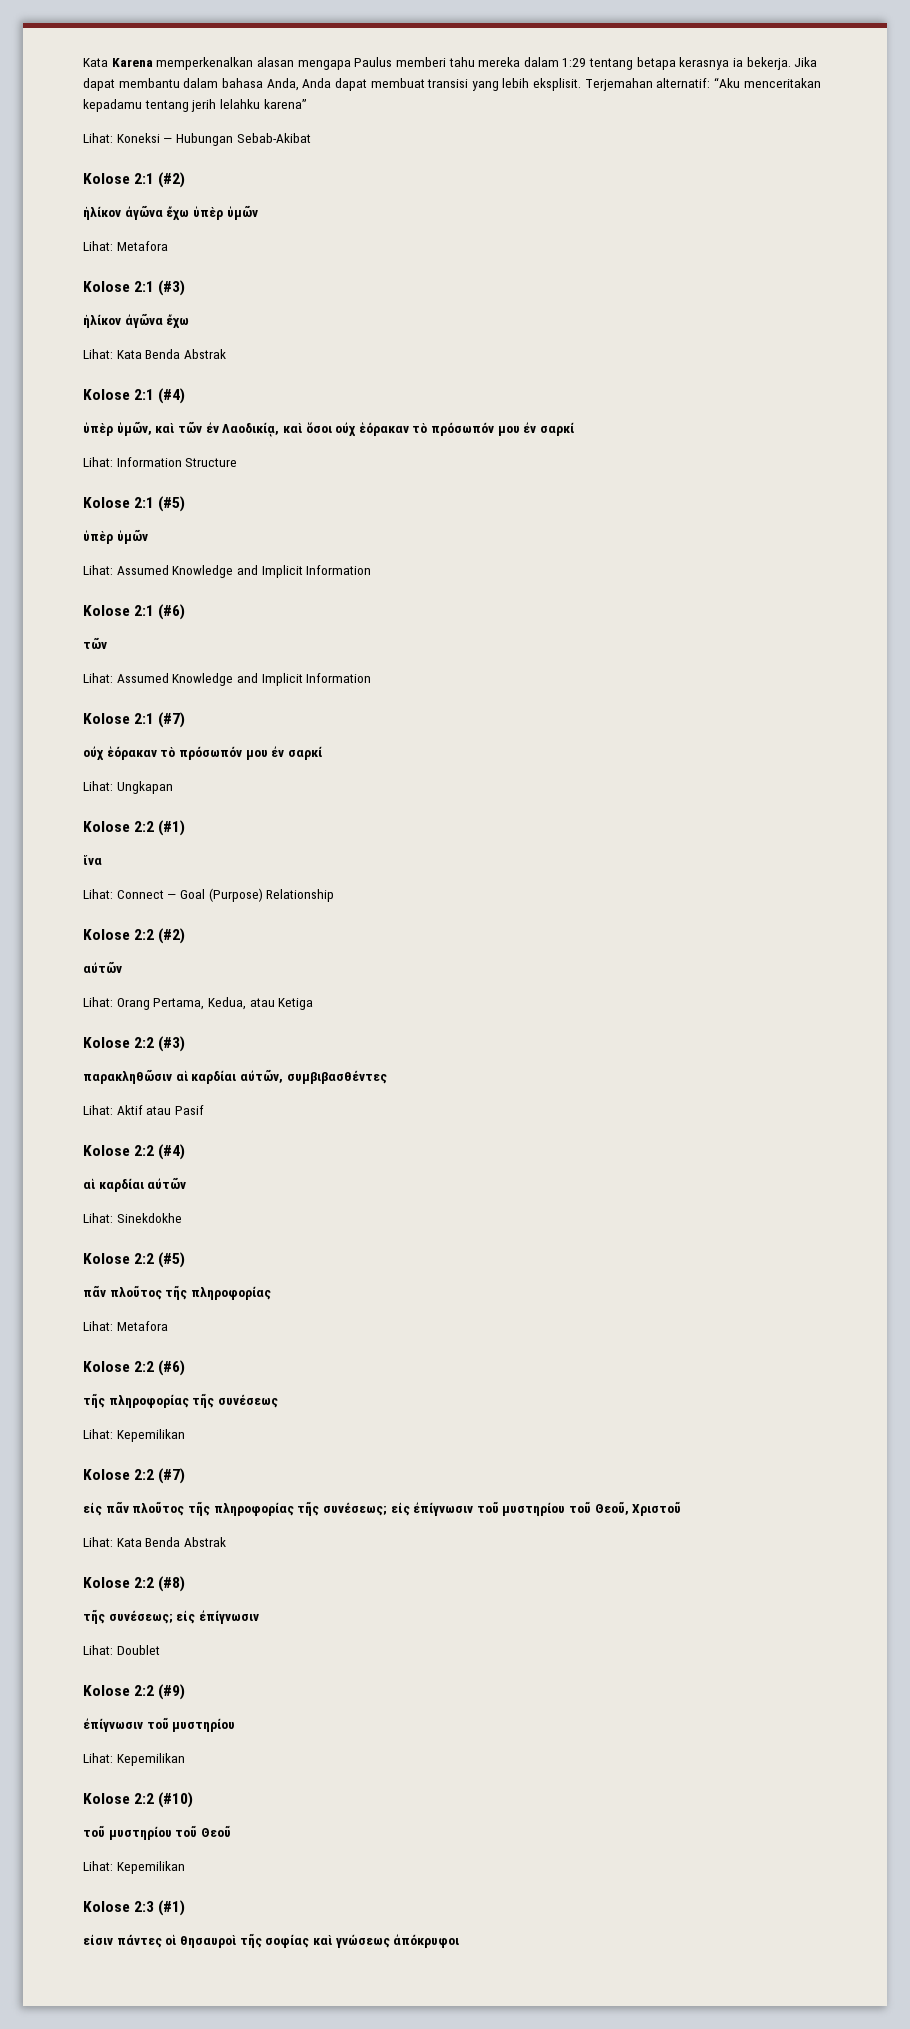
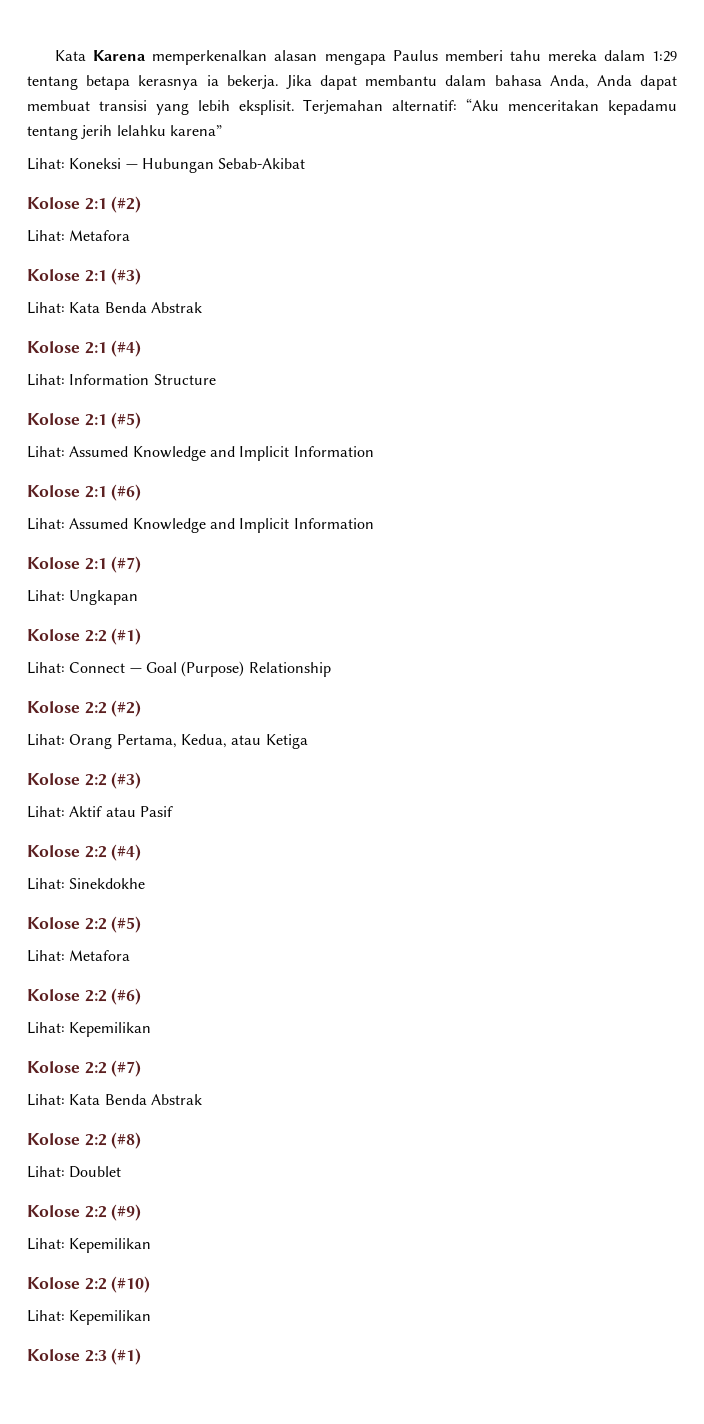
[83,205,258,221] // ἡλίκον ἀγῶνα ἔχω ὑπὲρ ὑμῶν -> (142, 204) none
[83,313,190,329] // ἡλίκον ἀγῶνα ἔχω -> (142, 276) none
[83,421,575,437] // ὑπὲρ ὑμῶν, καὶ τῶν ἐν Λαοδικίᾳ, καὶ ὅσοι οὐχ ἑόρακαν τὸ πρόσωπόν μου ἐν σαρκί -> (142, 348) none
[83,529,148,544] // ὑπὲρ ὑμῶν -> (142, 420) none
[83,637,107,649] // τῶν -> (142, 492) none
[83,746,322,761] // οὐχ ἑόρακαν τὸ πρόσωπόν μου ἐν σαρκί -> (142, 564) none
[83,855,102,865] // ἵνα -> (142, 636) none
[83,961,122,973] // αὐτῶν -> (142, 708) none
[83,1069,387,1084] // παρακληθῶσιν αἱ καρδίαι αὐτῶν, συμβιβασθέντες -> (142, 780) none
[83,1177,187,1192] // αἱ καρδίαι αὐτῶν -> (142, 852) none
[83,1285,271,1300] // πᾶν πλοῦτος τῆς πληροφορίας -> (142, 924) none
[83,1393,278,1408] // τῆς πληροφορίας τῆς συνέσεως -> (142, 996) none
[83,1501,682,1516] // εἰς πᾶν πλοῦτος τῆς πληροφορίας τῆς συνέσεως; εἰς ἐπίγνωσιν τοῦ μυστηρίου τοῦ Θεοῦ, Χριστοῦ -> (142, 1068) none
[83,1609,259,1624] // τῆς συνέσεως; εἰς ἐπίγνωσιν -> (142, 1140) none
[83,1717,236,1732] // ἐπίγνωσιν τοῦ μυστηρίου -> (142, 1212) none
[83,1825,231,1840] // τοῦ μυστηρίου τοῦ Θεοῦ -> (151, 1284) none
[83,1933,460,1948] // εἰσιν πάντες οἱ θησαυροὶ τῆς σοφίας καὶ γνώσεως ἀπόκρυφοι -> (142, 1356) none

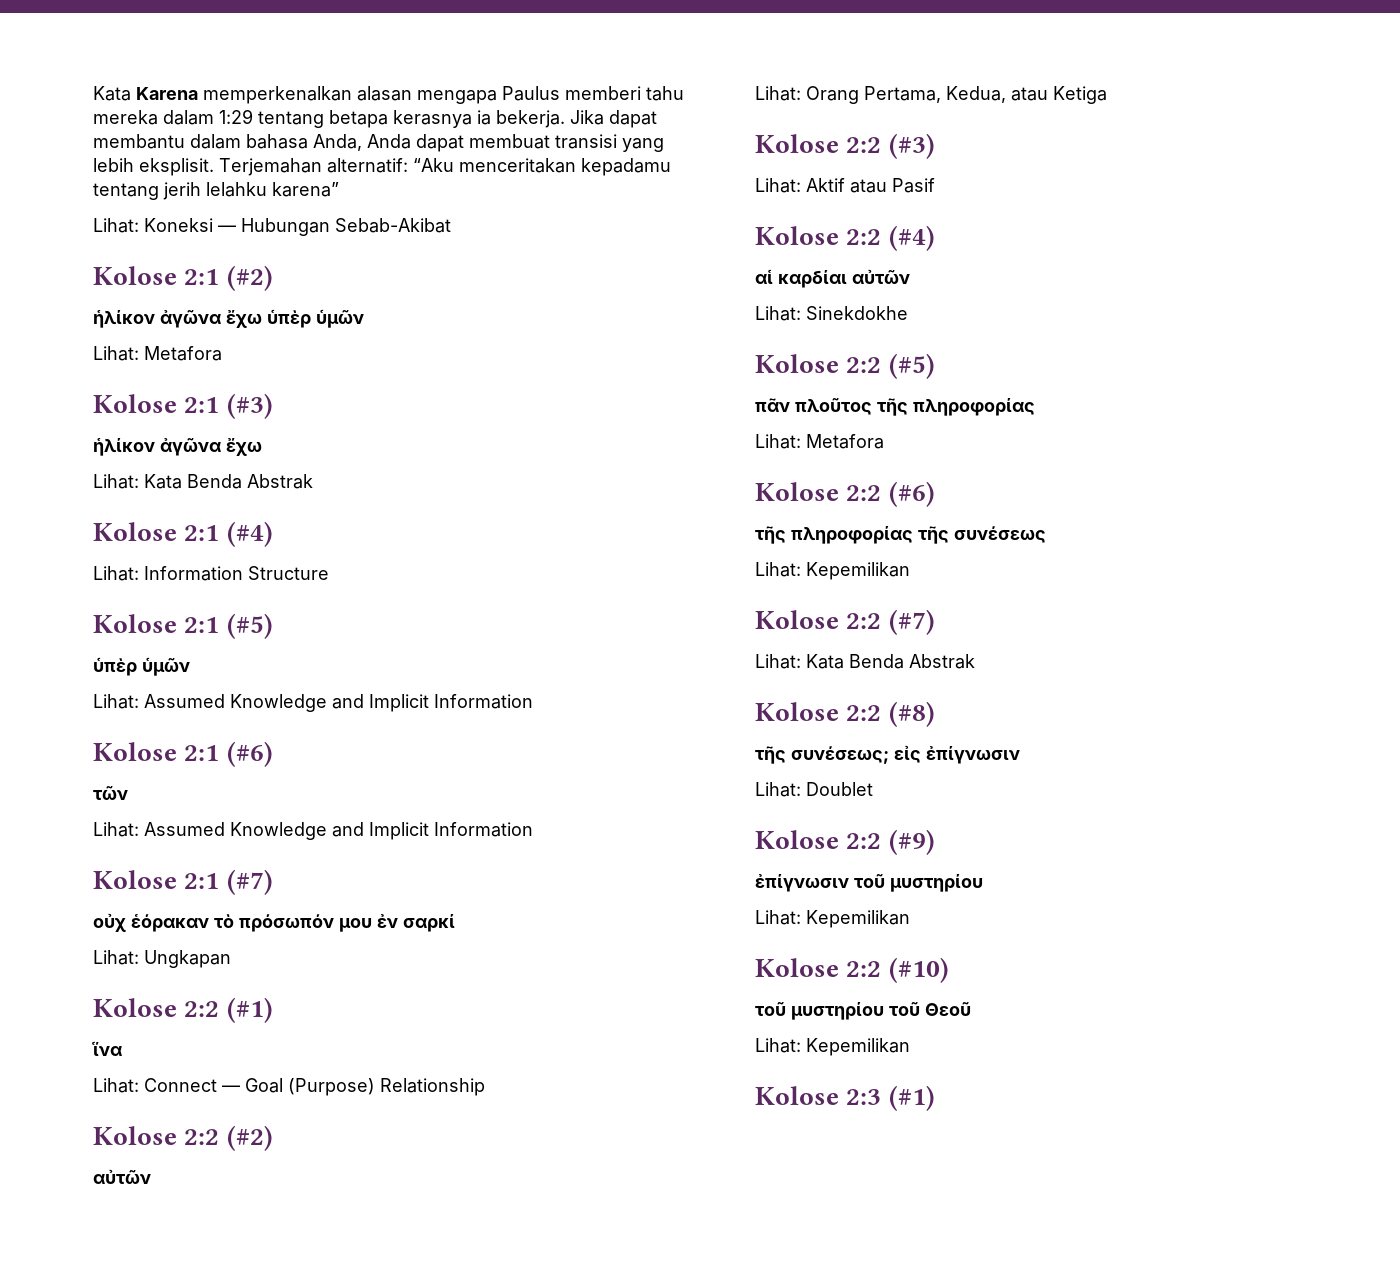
(142, 204) none -> [93,309,364,328] // ἡλίκον ἀγῶνα ἔχω ὑπὲρ ὑμῶν
(142, 276) none -> [93,438,262,456] // ἡλίκον ἀγῶνα ἔχω
(142, 420) none -> [93,657,190,676] // ὑπὲρ ὑμῶν
(142, 492) none -> [93,786,128,800] // τῶν
(142, 564) none -> [93,913,455,932] // οὐχ ἑόρακαν τὸ πρόσωπόν μου ἐν σαρκί
(142, 636) none -> [92,1041,122,1056] // ἵνα
(142, 708) none -> [93,1169,151,1184] // αὐτῶν
(142, 852) none -> [755,269,910,288] // αἱ καρδίαι αὐτῶν
(142, 924) none -> [755,398,1035,416] // πᾶν πλοῦτος τῆς πληροφορίας
(142, 996) none -> [755,526,1046,544] // τῆς πληροφορίας τῆς συνέσεως
(142, 1140) none -> [755,745,1020,764] // τῆς συνέσεως; εἰς ἐπίγνωσιν
(142, 1212) none -> [755,874,983,892] // ἐπίγνωσιν τοῦ μυστηρίου
(151, 1284) none -> [755,1002,971,1020] // τοῦ μυστηρίου τοῦ Θεοῦ

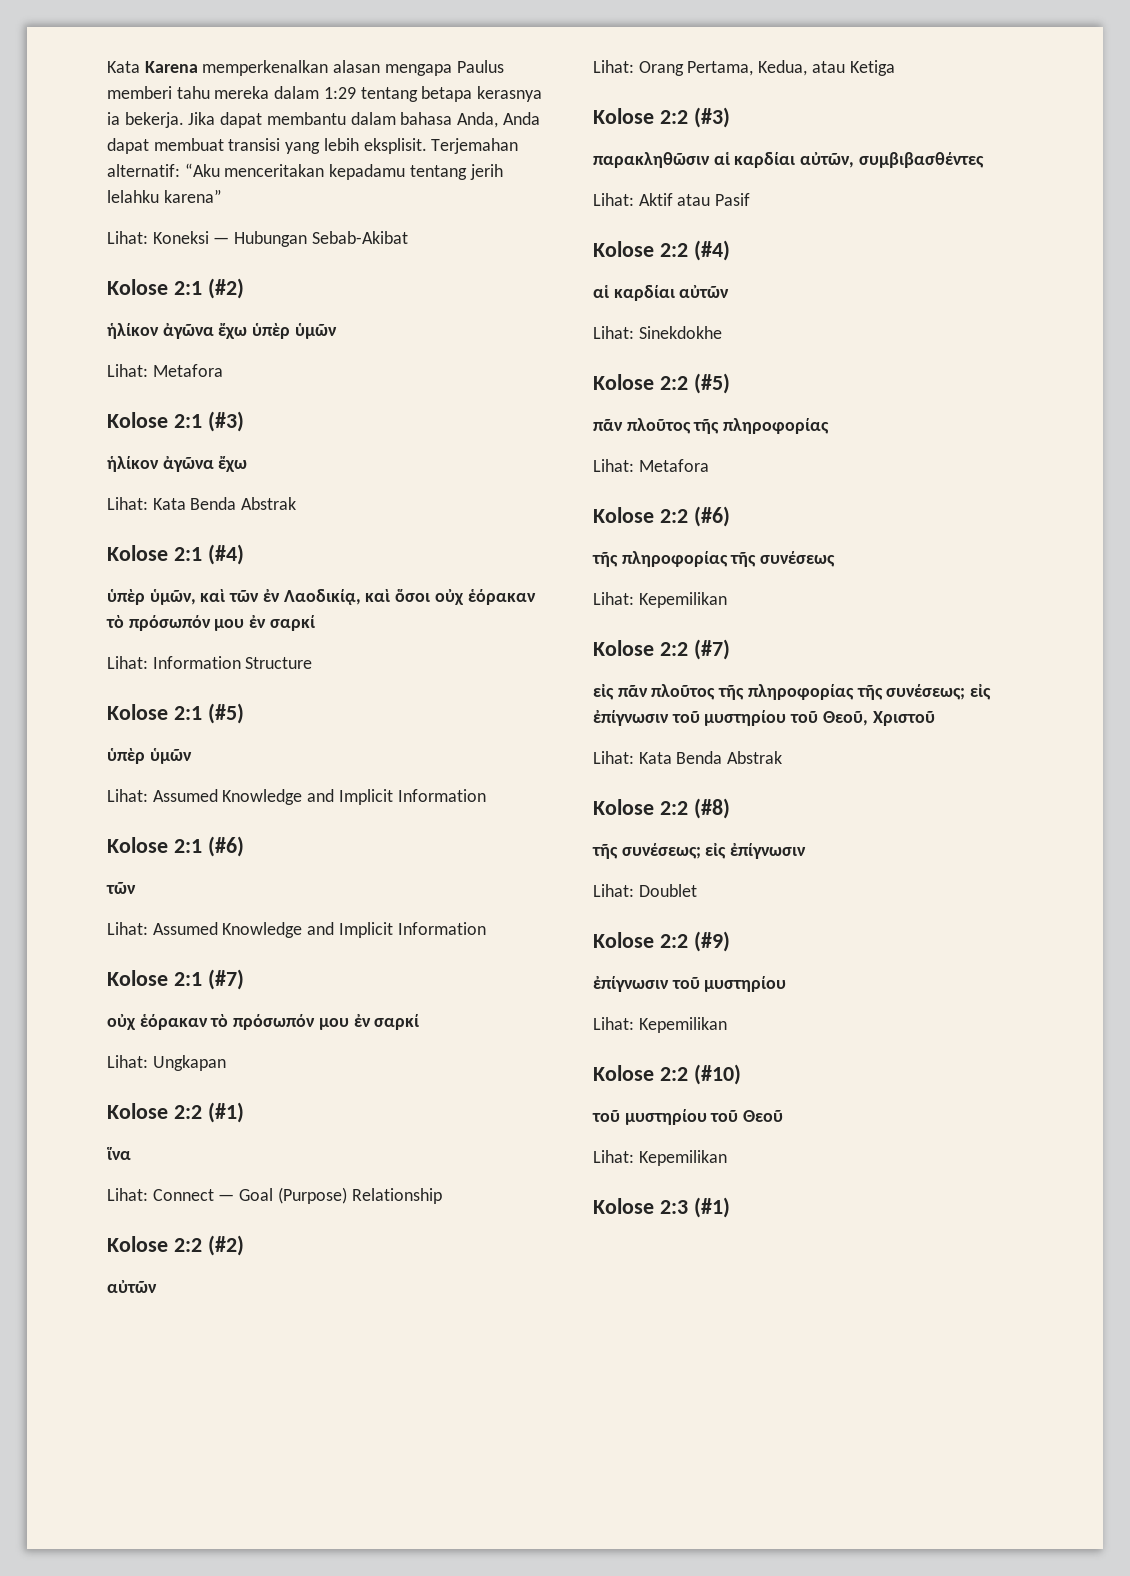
(273, 534) none -> [107,589,536,605] [106,615,315,631] // ὑπὲρ ὑμῶν, καὶ τῶν ἐν Λαοδικίᾳ, καὶ ὅσοι οὐχ ἑόρακαν τὸ πρόσωπόν μου ἐν σαρκί
(935, 146) none -> [593,152,984,168] // παρακληθῶσιν αἱ καρδίαι αὐτῶν, συμβιβασθέντες
(935, 622) none -> [593,684,992,700] [593,710,935,726] // εἰς πᾶν πλοῦτος τῆς πληροφορίας τῆς συνέσεως; εἰς ἐπίγνωσιν τοῦ μυστηρίου τοῦ Θεοῦ, Χριστοῦ

